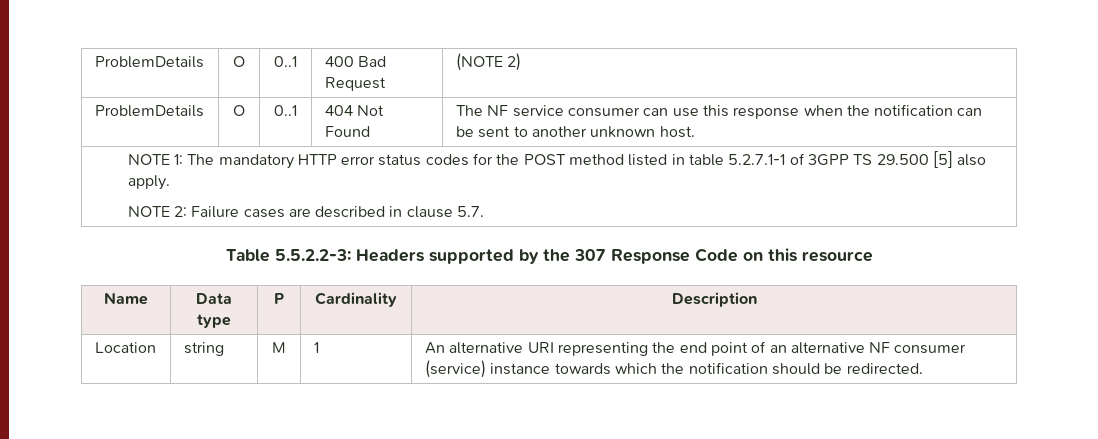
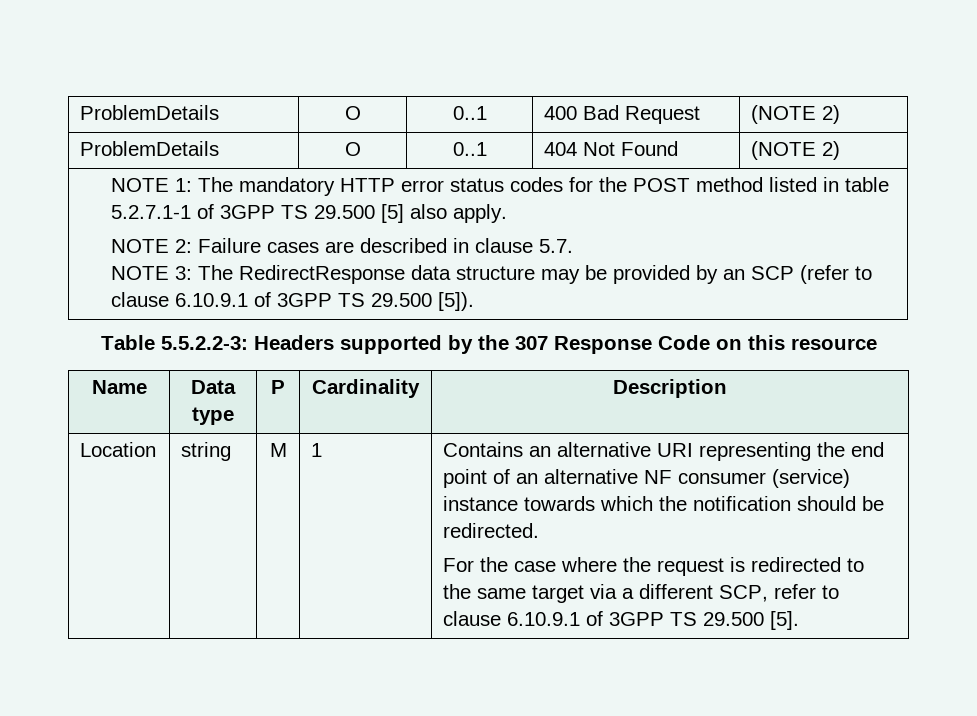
[455,104,983,119] [455,126,695,138] The NF service consumer can use this response when the notification can be sent to another unknown host. -> [751,141,841,160] (NOTE 2)
(485, 211) none -> [110,265,872,284] [110,292,474,311] // NOTE 3: The RedirectResponse data structure may be provided by an SCP (refer to clause 6.10.9.1 of 3GPP TS 29.500 [5]).
[424,342,445,354] An -> [443,442,552,457] Contains an
(923, 368) none -> [443,557,865,576] [443,584,840,603] [443,611,800,630] // For the case where the request is redirected to the same target via a different SCP, refer to clause 6.10.9.1 of 3GPP TS 29.500 [5].

